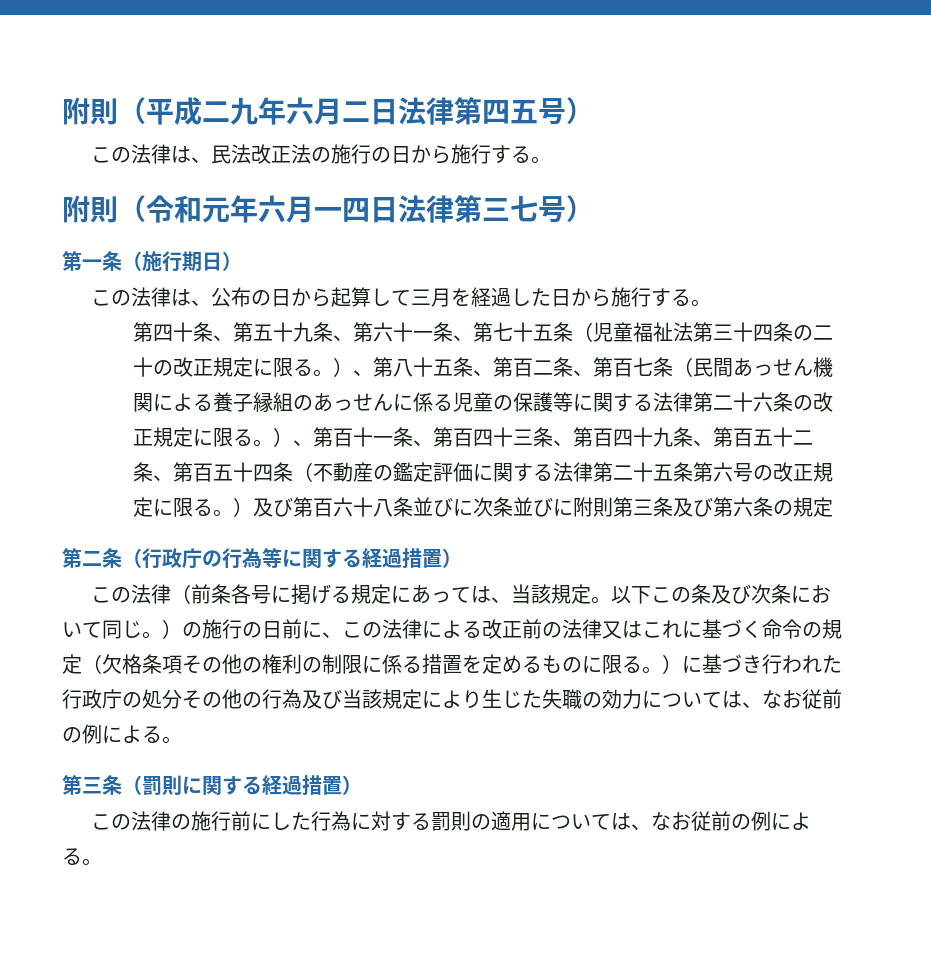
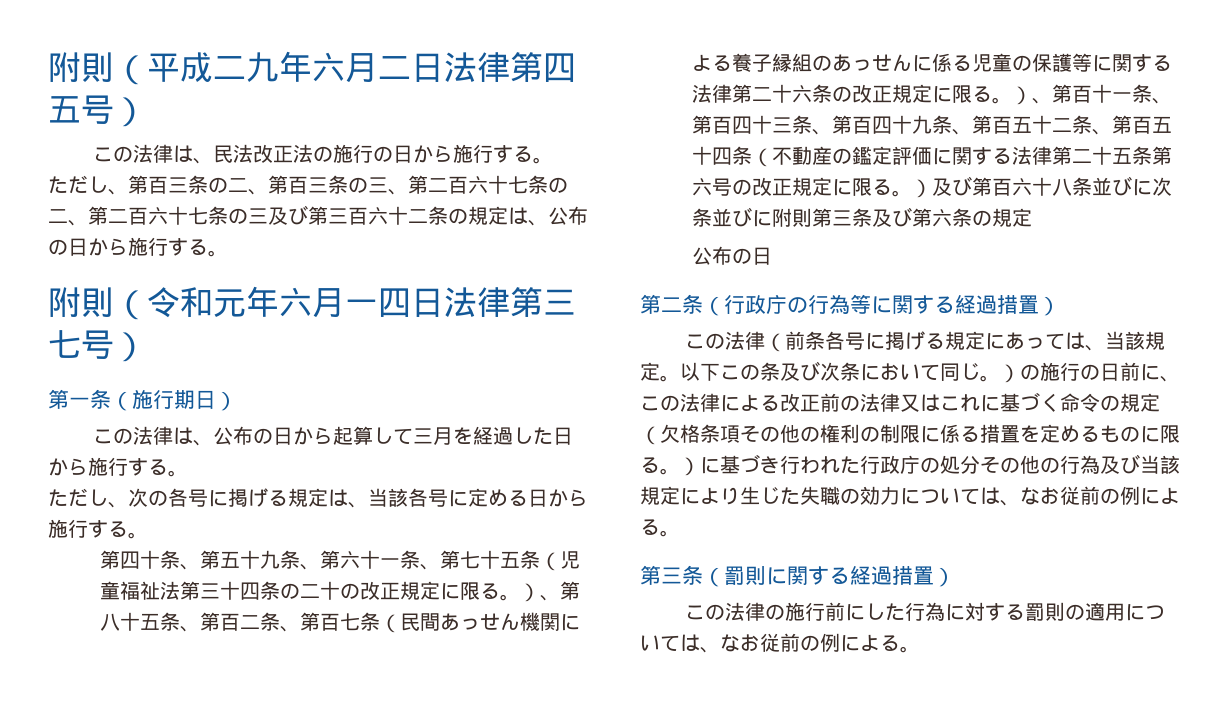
(551, 160) none -> [48,175,568,195] [48,205,588,226] [48,237,228,257] // ただし、第百三条の二、第百三条の三、第二百六十七条の二、第二百六十七条の三及び第三百六十二条の規定は、公布の日から施行する。
(711, 303) none -> [48,488,588,508] [48,519,148,539] // ただし、次の各号に掲げる規定は、当該各号に定める日から施行する。
(834, 507) none -> [692,246,773,265] // 公布の日

